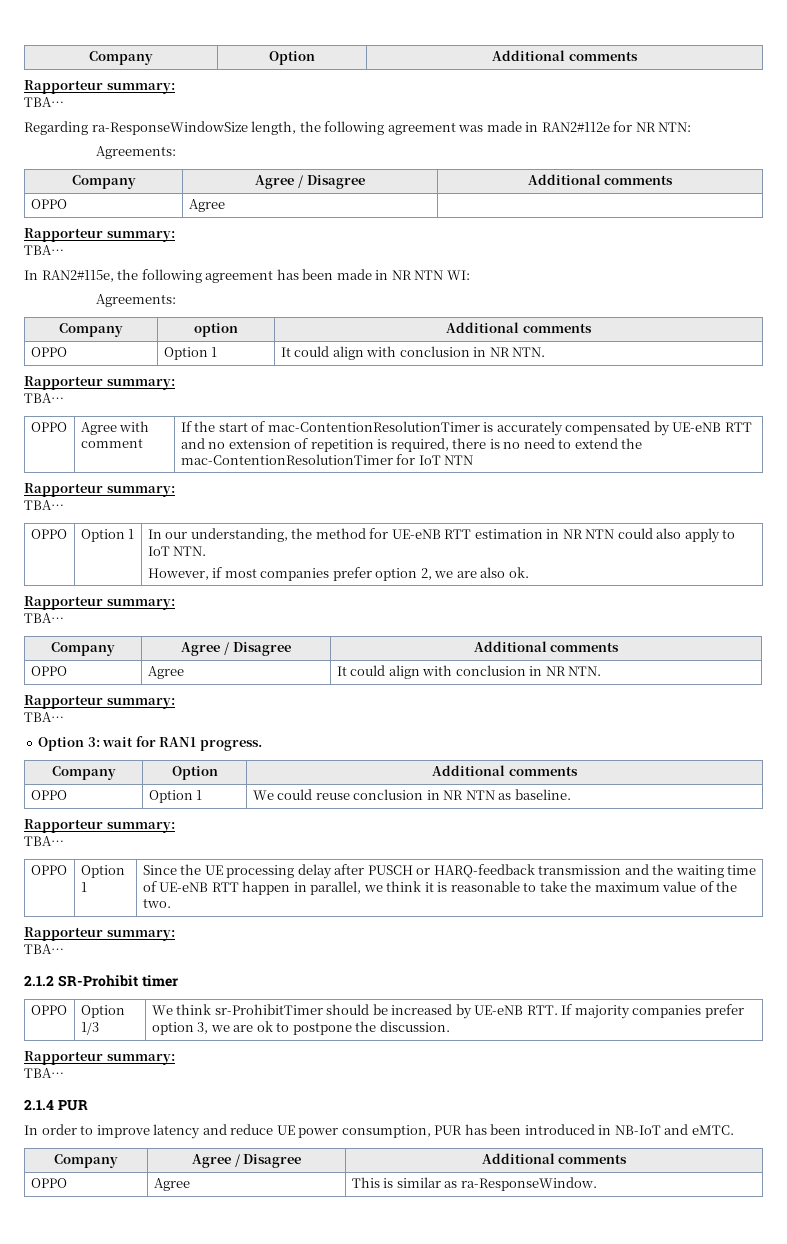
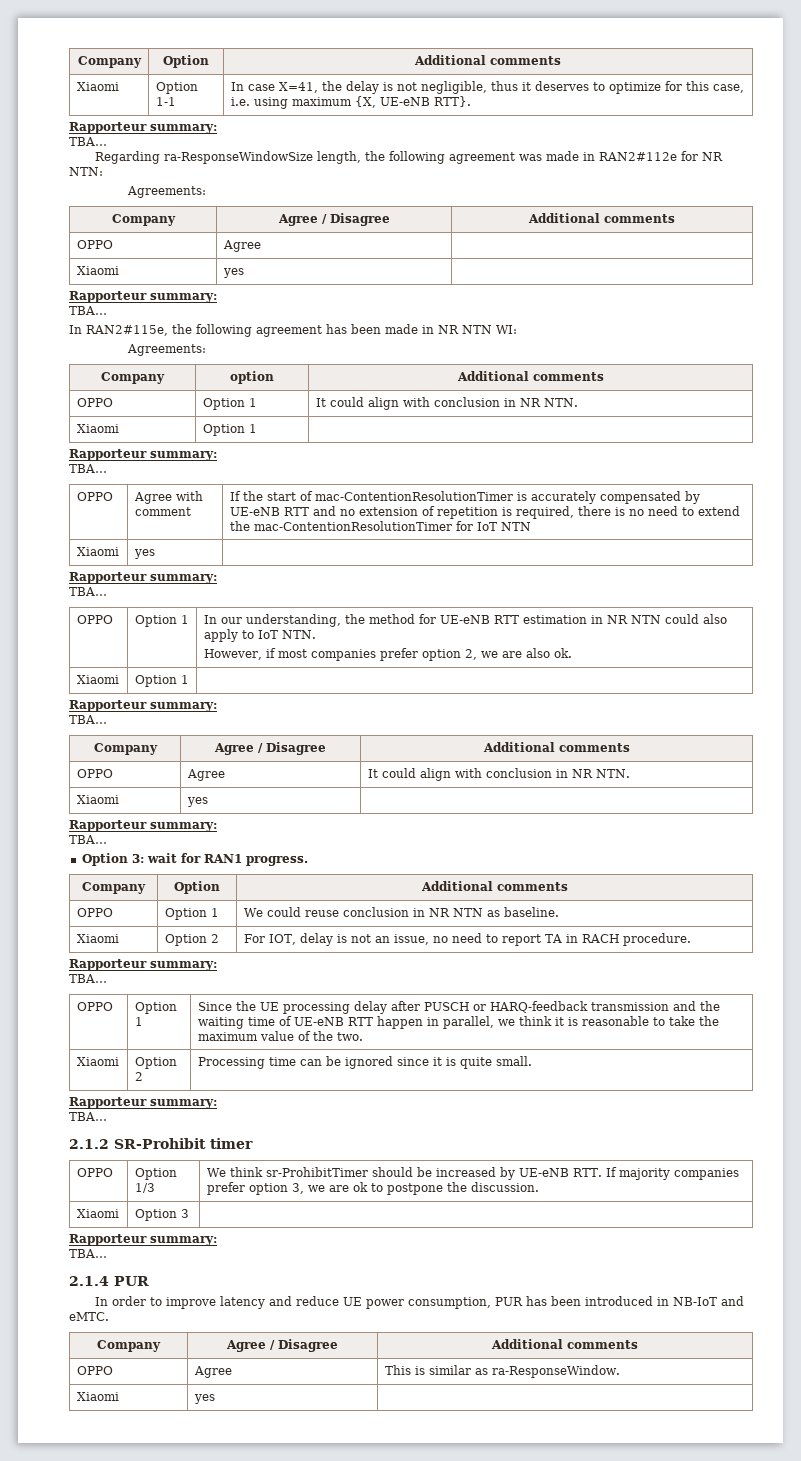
[89,51,153,65] [269,51,315,65] [492,50,638,61] Company | Option | Additional comments -> [77,56,142,68] [163,55,209,68] [414,55,561,65] [76,82,119,91] [155,82,198,94] [155,97,176,106] [230,81,744,94] [230,96,471,109] Company | Option | Additional comments // Xiaomi | Option 1-1 | In case X=41, the delay is not negligible, thus it deserves to optimize for this case, i.e. using maximum {X, UE-eNB RTT}.
(225, 205) none -> [76,266,119,275] [222,268,244,278] // Xiaomi | yes |
(546, 352) none -> [76,424,119,433] [202,424,257,436] // Xiaomi | Option 1 |
(474, 460) none -> [76,547,119,556] [133,549,155,559] // Xiaomi | yes |
(529, 572) none -> [76,675,119,684] [134,675,189,687] // Xiaomi | Option 1 |
(602, 671) none -> [76,795,119,804] [186,797,208,807] // Xiaomi | yes |
(571, 794) none -> [76,934,119,943] [164,934,219,946] [243,933,691,946] // Xiaomi | Option 2 | For IOT, delay is not an issue, no need to report TA in RACH procedure.
(171, 903) none -> [76,1057,119,1066] [134,1057,177,1069] [134,1072,143,1081] [197,1056,532,1069] // Xiaomi | Option 2 | Processing time can be ignored since it is quite small.
(450, 1026) none -> [76,1209,119,1218] [134,1209,189,1221] // Xiaomi | Option 3 |
(597, 1184) none -> [76,1392,119,1401] [193,1394,215,1404] // Xiaomi | yes |

